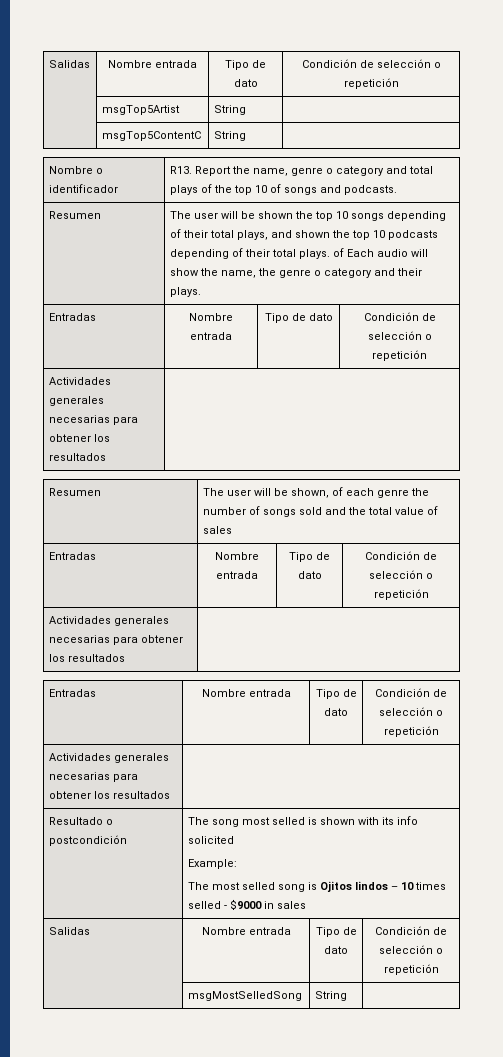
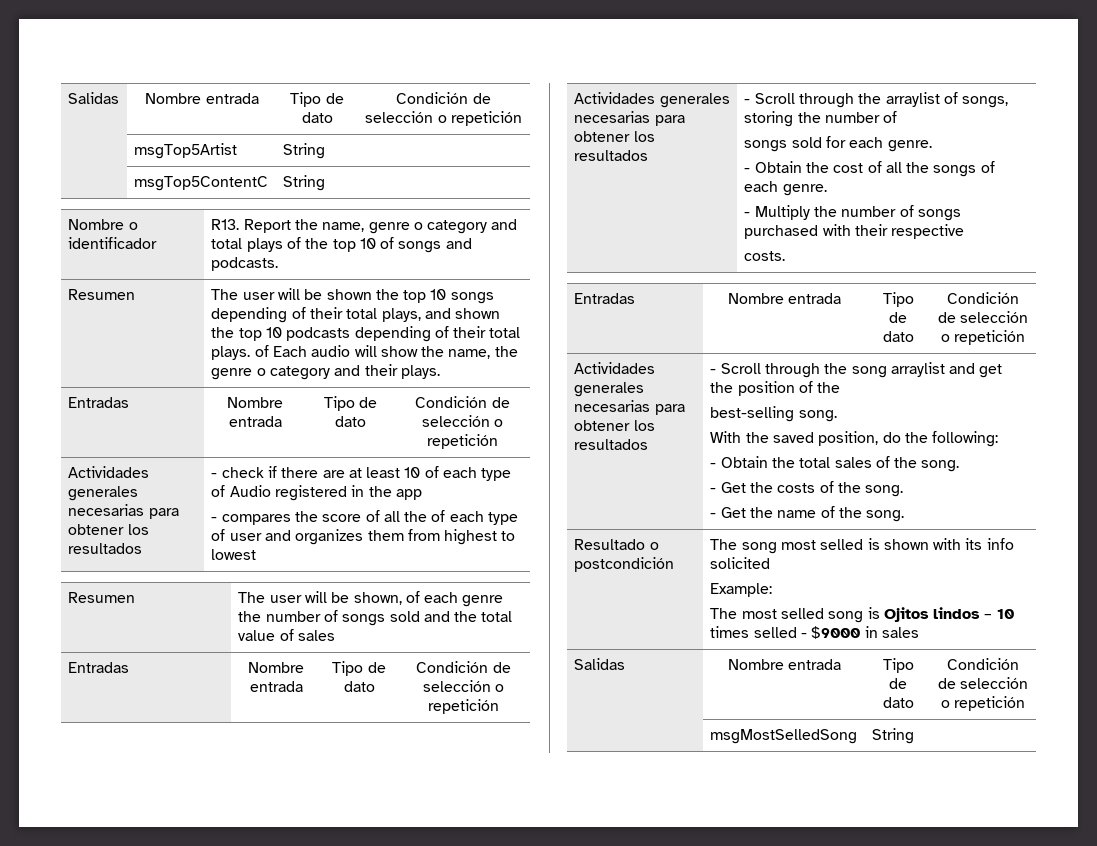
(106, 457) none -> [211,466,512,481] [211,485,422,501] [211,510,519,525] [211,529,516,545] [211,549,257,560] - check if there are at least 10 of each type of Audio registered in the app // - compares the score of all the of each type of user and organizes them from highest to lowest
(125, 658) none -> [744,92,1009,108] [744,111,898,127] [744,136,932,152] [744,161,995,177] [744,181,827,196] [744,205,961,221] [744,224,965,239] [744,251,786,261] - Scroll through the arraylist of songs, storing the number of // songs sold for each genre. // - Obtain the cost of all the songs of each genre. // - Multiply the number of songs purchased with their respective // costs.
(170, 795) none -> [710,362,1003,378] [710,381,841,396] [710,406,837,422] [710,431,999,447] [710,456,960,472] [710,481,904,497] [710,506,905,522] - Scroll through the song arraylist and get the position of the // best-selling song. // With the saved position, do the following: // - Obtain the total sales of the song. // - Get the costs of the song. // - Get the name of the song.

